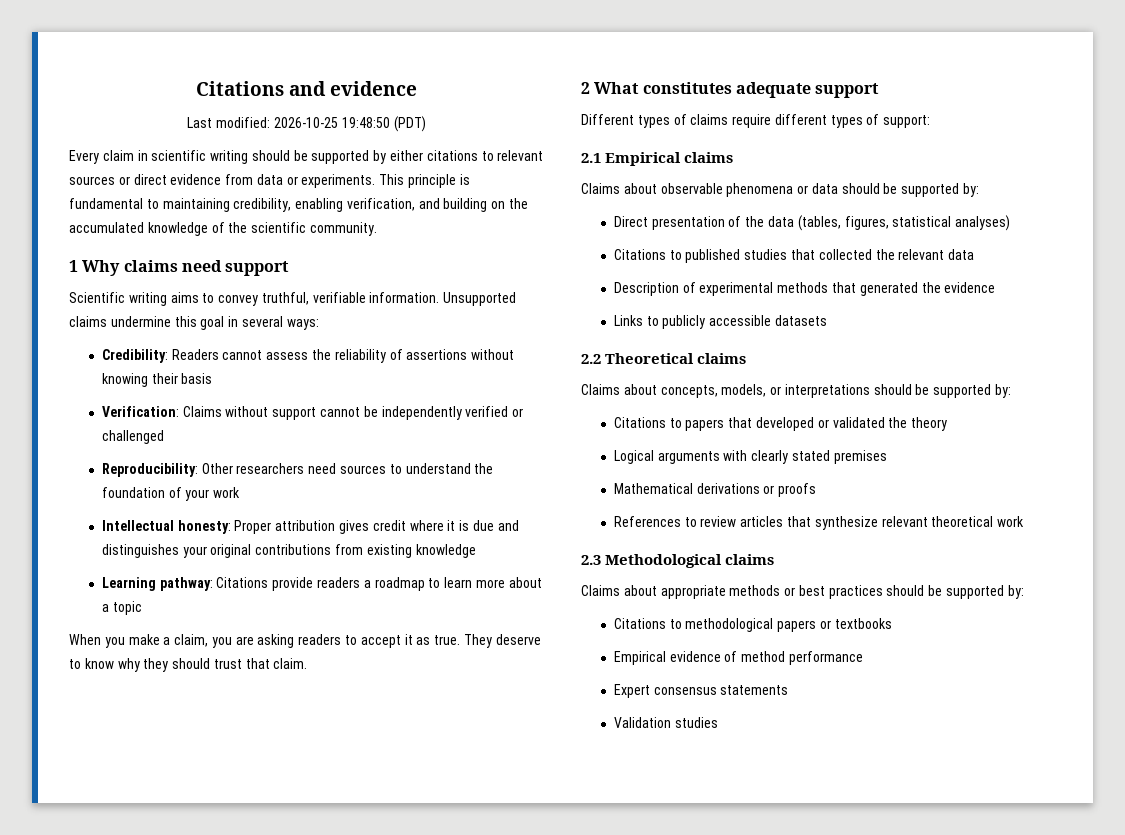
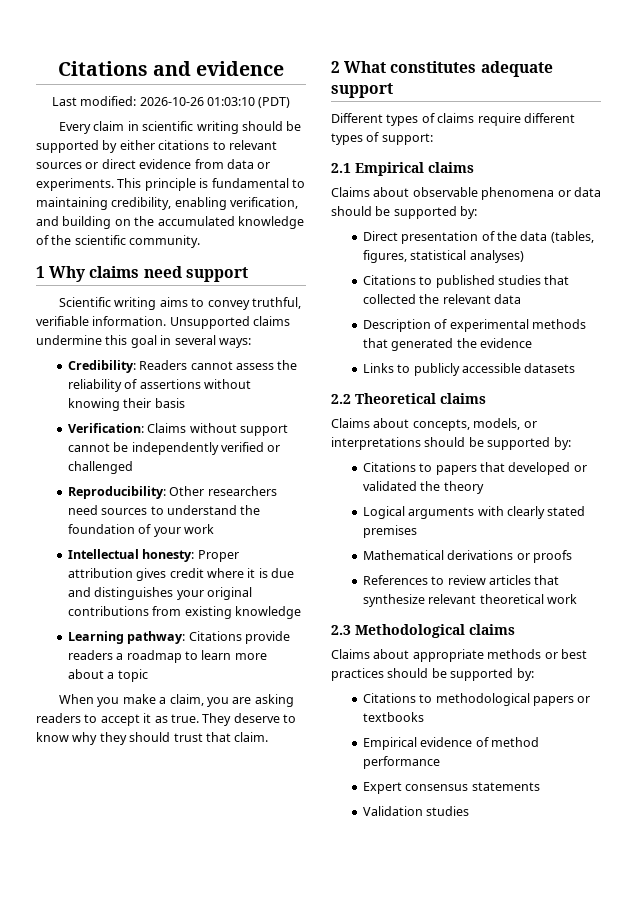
[274,117,390,128] 2026-10-25 19:48:50 -> [139,97,255,106] 2026-10-26 01:03:10

